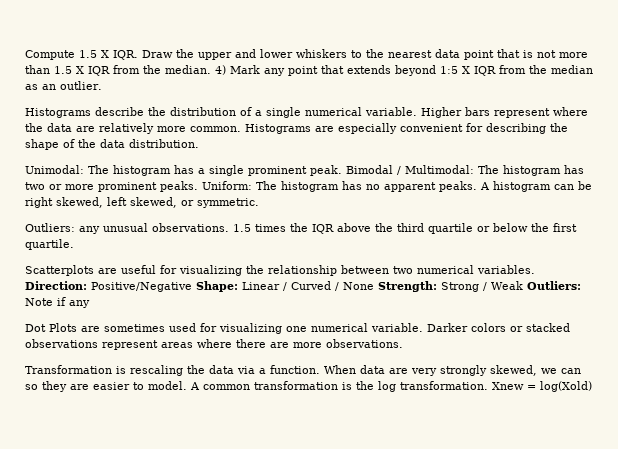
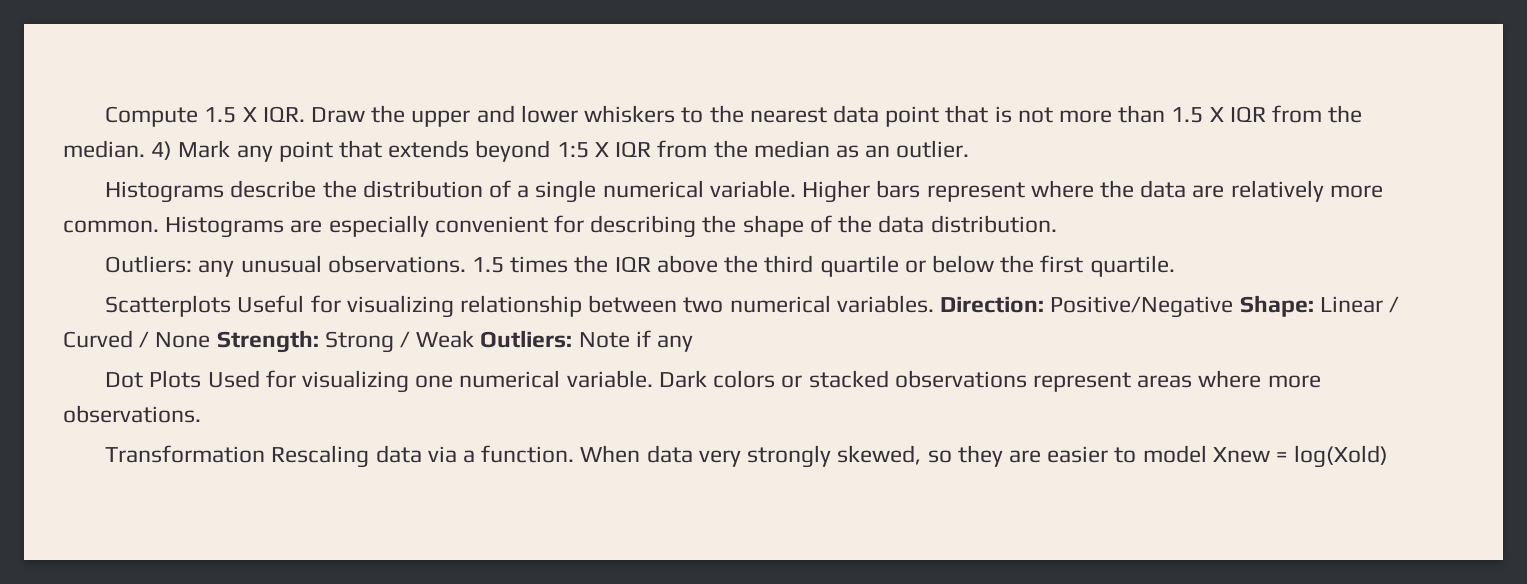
[25,165,584,176] [25,181,592,192] [25,197,259,208] // Unimodal: The histogram has a single prominent peak. Bimodal / Multimodal: The histogram has two or more prominent peaks. Uniform: The histogram has no apparent peaks. A histogram can be right skewed, left skewed, or symmetric. -> (1057, 224) none
[98,265,264,276] are useful for visualizing the -> [237,295,454,318] Useful for visualizing
[81,323,196,332] are sometimes used -> [207,370,260,388] Used
[427,323,468,332] Darker -> [658,370,707,388] Dark
[236,339,289,348] there are -> (1262, 379) none
[116,365,205,376] is rescaling the -> [271,445,370,468] Rescaling
[389,368,408,374] are -> (693, 454) none
[541,368,581,374] we can -> (922, 455) none
[148,381,488,392] model. A common transformation is the log transformation. -> [1142,445,1207,463] model

